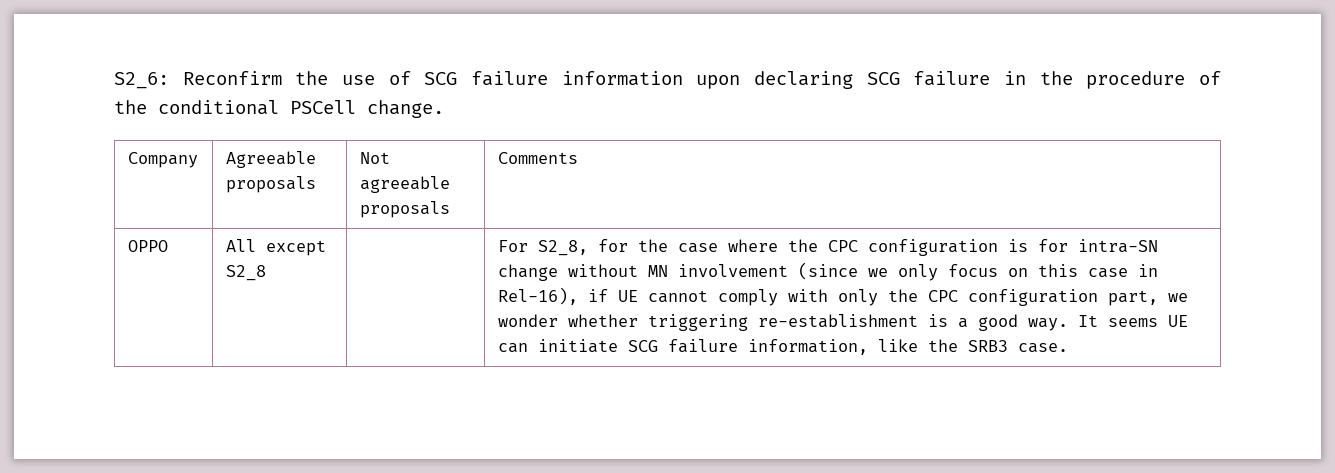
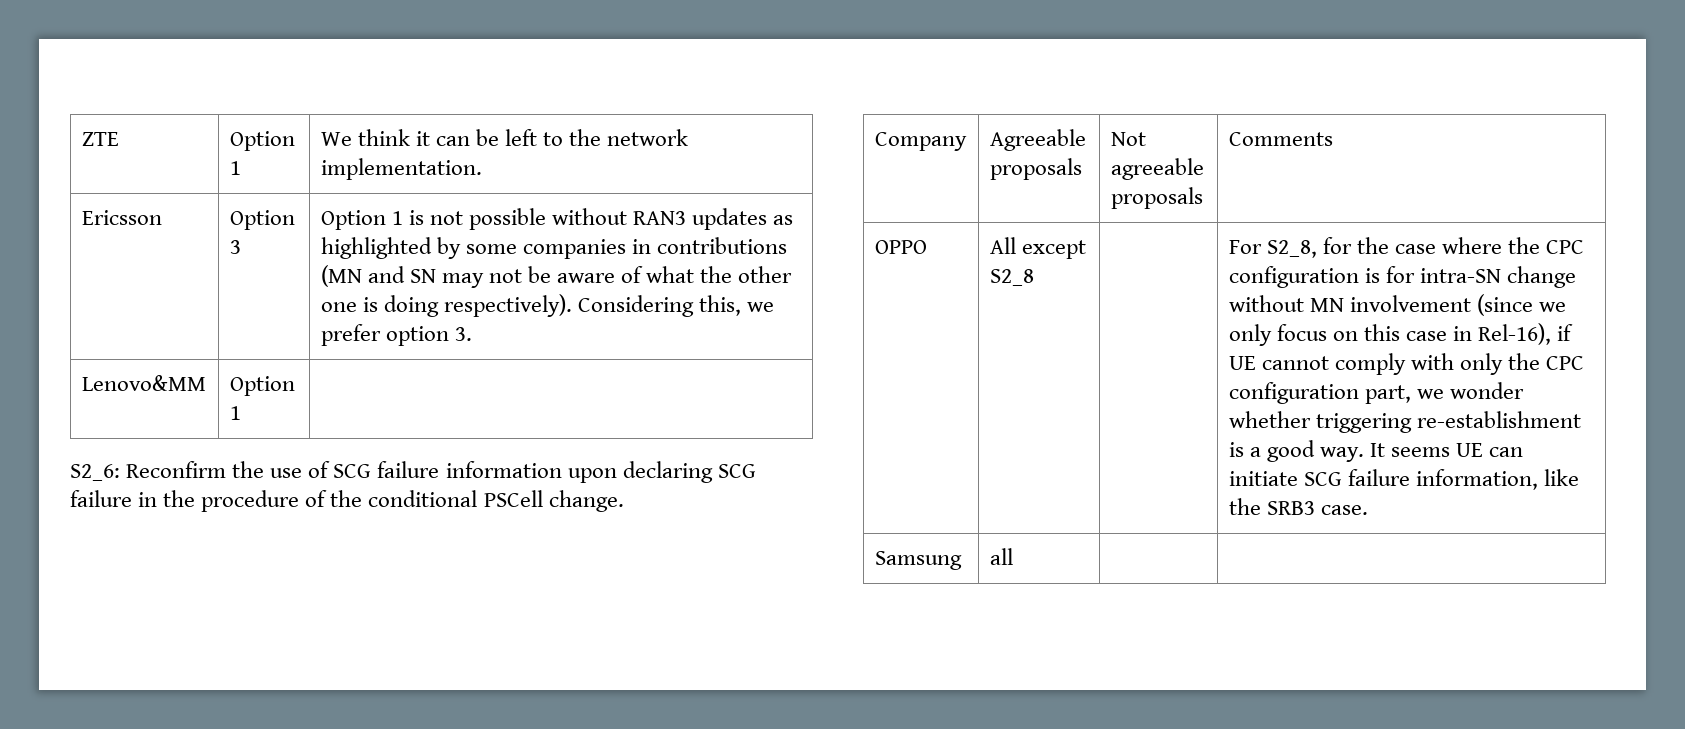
(114, 80) none -> [81,132,119,146] [229,131,295,151] [229,161,241,175] [320,129,689,146] [320,158,482,180] [81,210,162,225] [229,210,295,230] [229,240,241,254] [320,208,794,230] [320,237,787,259] [320,265,793,288] [320,294,774,317] [320,324,472,346] [81,375,206,391] [229,376,295,396] [229,406,241,420] ZTE | Option 1 | We think it can be left to the network implementation. // Ericsson | Option 3 | Option 1 is not possible without RAN3 updates as highlighted by some companies in contributions (MN and SN may not be aware of what the other one is doing respectively). Considering this, we prefer option 3. // Lenovo&MM | Option 1 | //
(1068, 348) none -> [874,551,962,570] [989,548,1013,565] // Samsung | all | |

